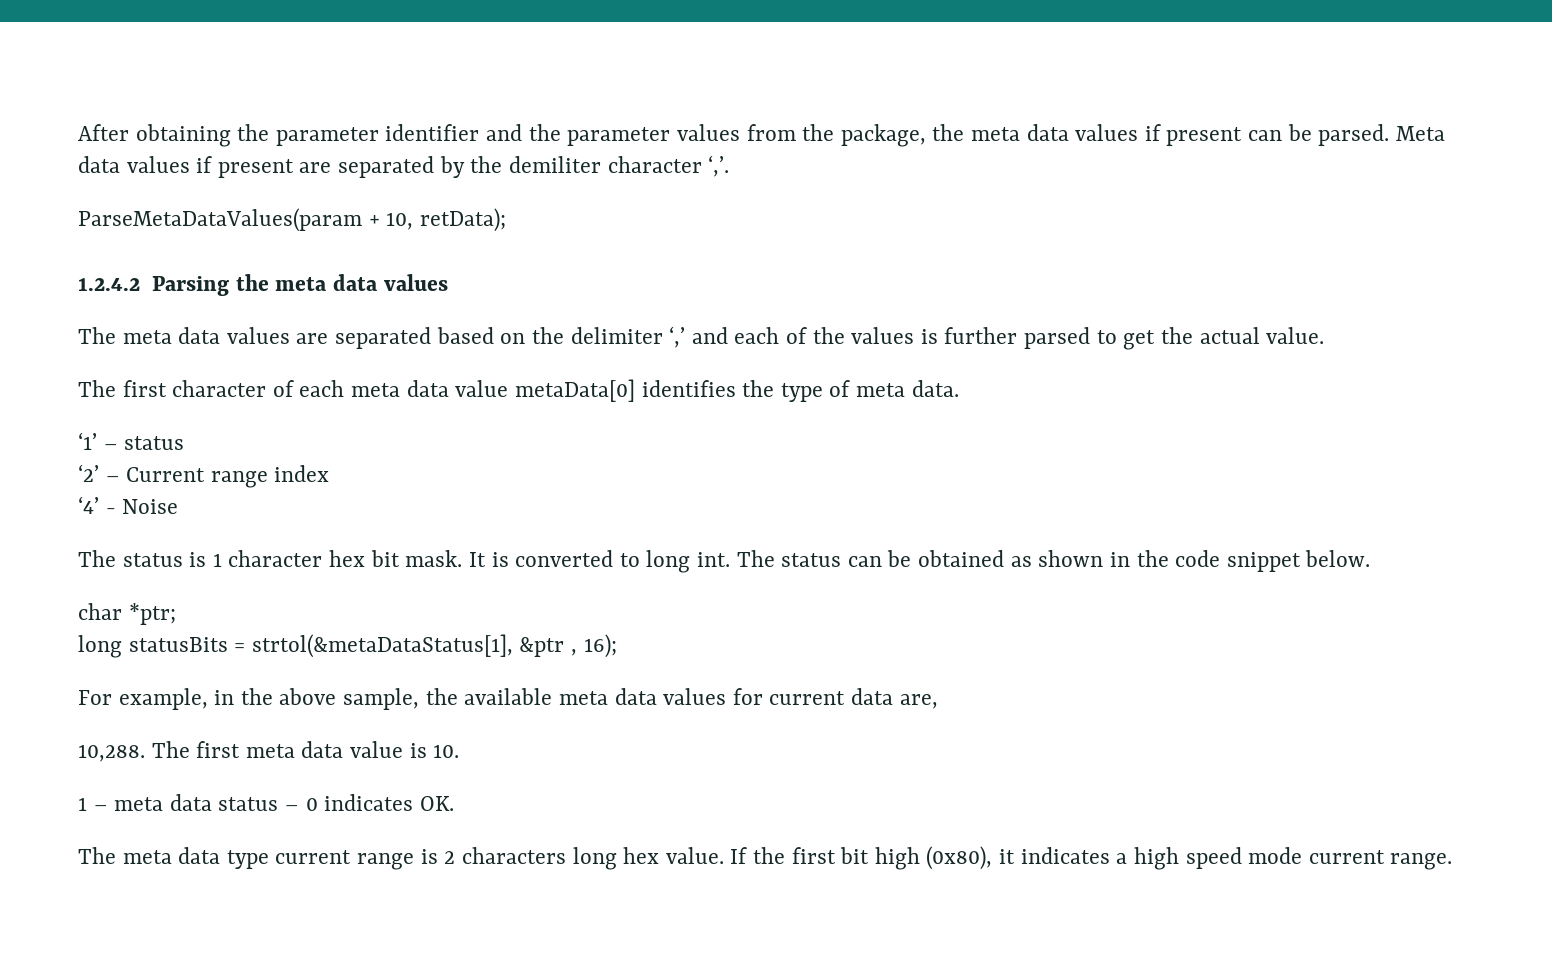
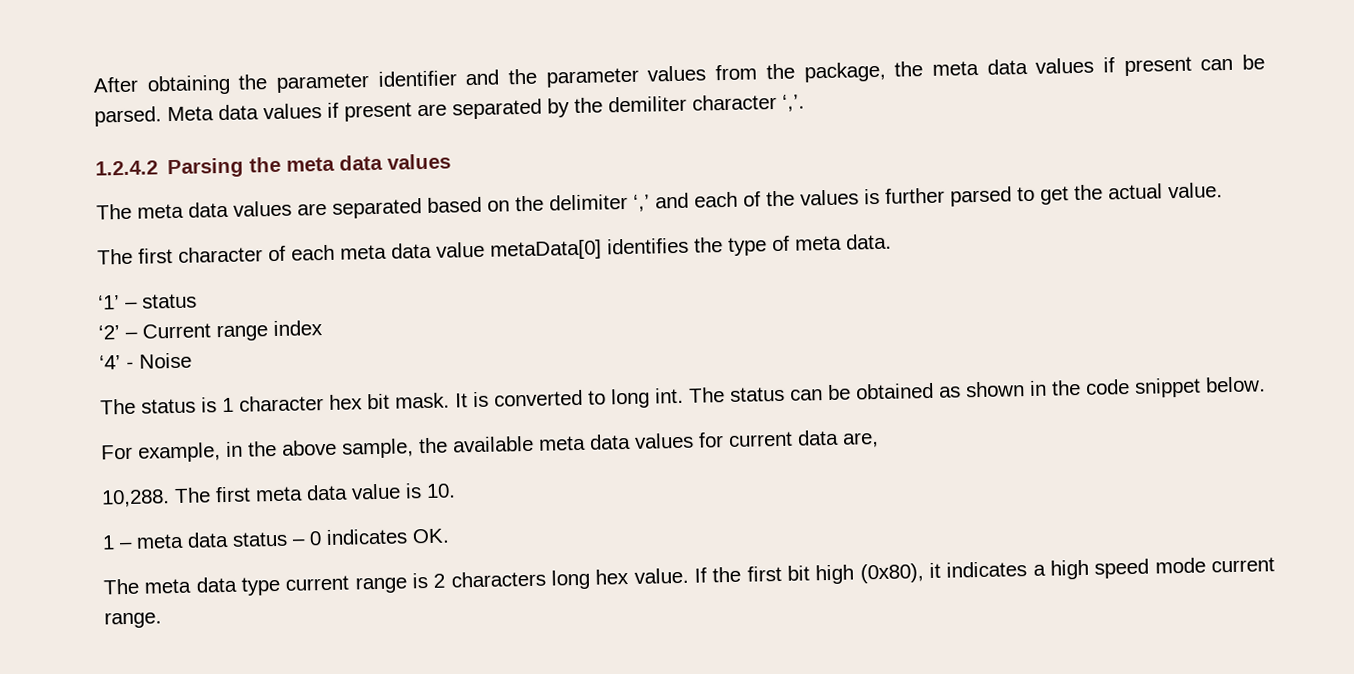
[78,208,506,232] // ParseMetaDataValues(param + 10, retData); -> (805, 103) none
[78,603,176,625] [78,634,617,658] // char *ptr; // long statusBits = strtol(&metaDataStatus[1], &ptr , 16); -> (1266, 384) none

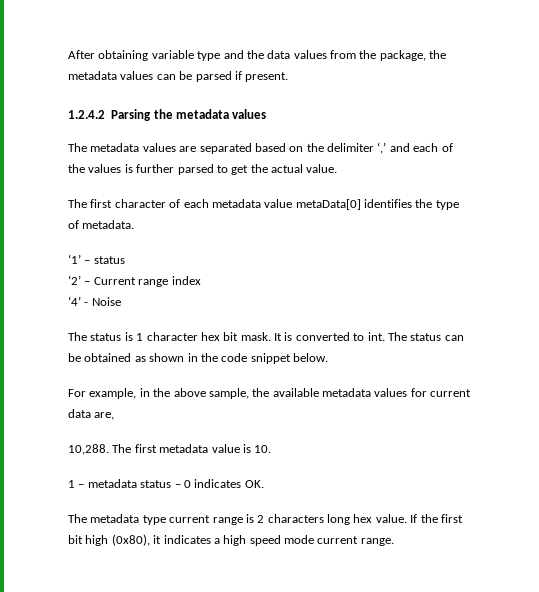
[238,70,457,93] the parameter identifier -> [151,50,221,61] variable type
[545,67,639,88] parameter -> [267,50,291,59] data
[931,54,1266,77] [94,93,805,127] meta data values if present can be parsed. Meta data values if present are separated by the demiliter character ‘,’. -> [68,71,289,82] metadata values can be parsed if present.
[286,154,384,172] meta data -> [176,109,229,119] metadata
[137,201,229,219] meta data -> [90,143,140,152] metadata
[340,242,432,260] meta data -> [211,199,261,208] metadata
[795,233,892,251] meta data. -> [82,220,135,229] metadata.
[611,388,650,409] long -> (365, 337) none
[538,433,631,451] meta data -> [322,388,371,397] metadata
[255,484,348,502] meta data -> [159,444,209,453] metadata
[136,531,229,549] meta data -> [87,479,137,488] metadata
[144,576,237,594] meta data -> [90,514,140,523] metadata

